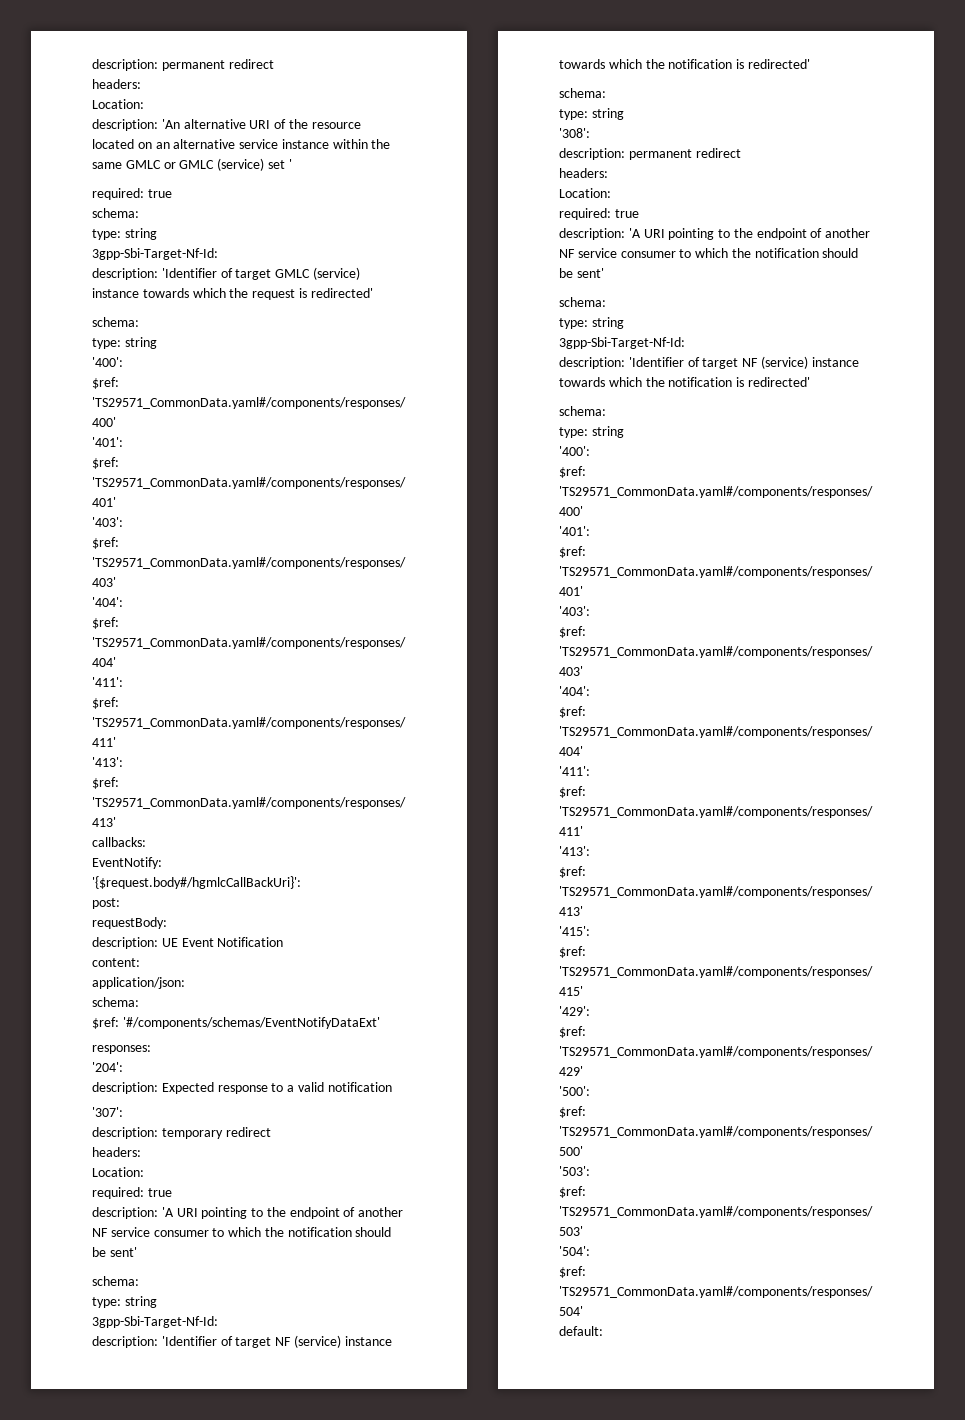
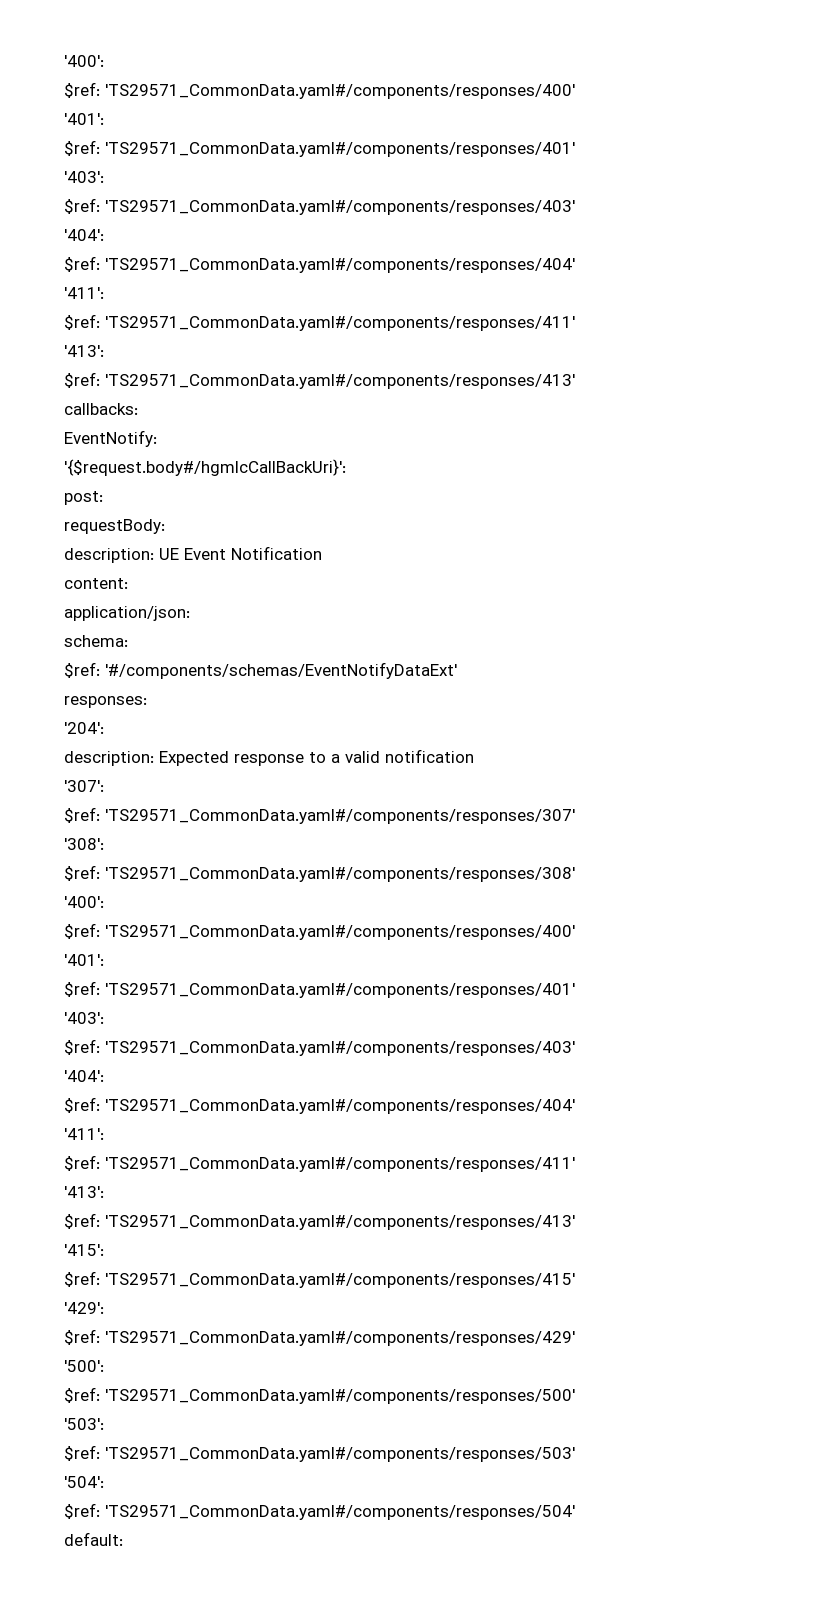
[92,59,274,71] [92,79,141,89] [92,99,144,109] [92,119,361,131] [92,139,391,149] [92,158,292,171] [92,188,172,200] [92,208,139,218] [92,228,157,240] [92,248,218,260] [92,267,360,280] [92,288,373,300] [92,317,139,327] [92,337,157,349] description: permanent redirect // headers: // Location: // description: 'An alternative URI of the resource located on an alternative service instance within the same GMLC or GMLC (service) set ' // required: true // schema: // type: string // 3gpp-Sbi-Target-Nf-Id: // description: 'Identifier of target GMLC (service) instance towards which the request is redirected' // schema: // type: string // -> (64, 61) none
[92,1127,271,1139] [92,1147,141,1157] [92,1167,144,1177] [92,1187,172,1199] [92,1207,404,1219] [92,1227,392,1237] [92,1247,137,1257] [92,1276,139,1286] [92,1296,157,1308] [92,1316,218,1328] [92,1335,392,1348] [559,59,810,69] [559,88,606,98] [559,108,624,120] [559,128,590,138] [559,148,741,160] [559,168,608,178] [559,188,611,198] [559,208,639,220] [559,228,871,240] [559,248,859,258] [559,268,604,278] [559,297,606,307] [559,317,624,329] [559,337,685,349] [559,356,859,369] [559,377,810,387] [559,406,606,416] [559,426,624,438] description: temporary redirect // headers: // Location: // required: true // description: 'A URI pointing to the endpoint of another NF service consumer to which the notification should be sent' // schema: // type: string // 3gpp-Sbi-Target-Nf-Id: // description: 'Identifier of target NF (service) instance towards which the notification is redirected' // schema: // type: string // '308': // description: permanent redirect // headers: // Location: // required: true // description: 'A URI pointing to the endpoint of another NF service consumer to which the notification should be sent' // schema: // type: string // 3gpp-Sbi-Target-Nf-Id: // description: 'Identifier of target NF (service) instance towards which the notification is redirected' // schema: // type: string -> [64,807,575,824] [64,838,104,850] [64,865,575,882] $ref: 'TS29571_CommonData.yaml#/components/responses/307' // '308': // $ref: 'TS29571_CommonData.yaml#/components/responses/308'

